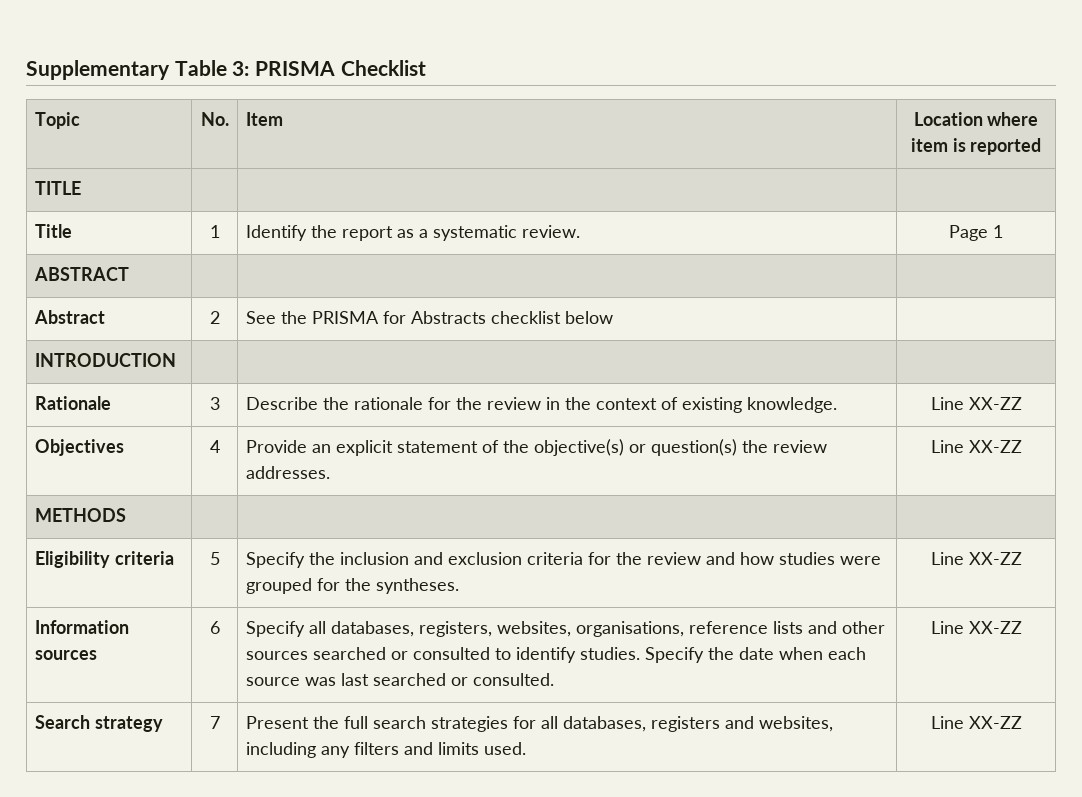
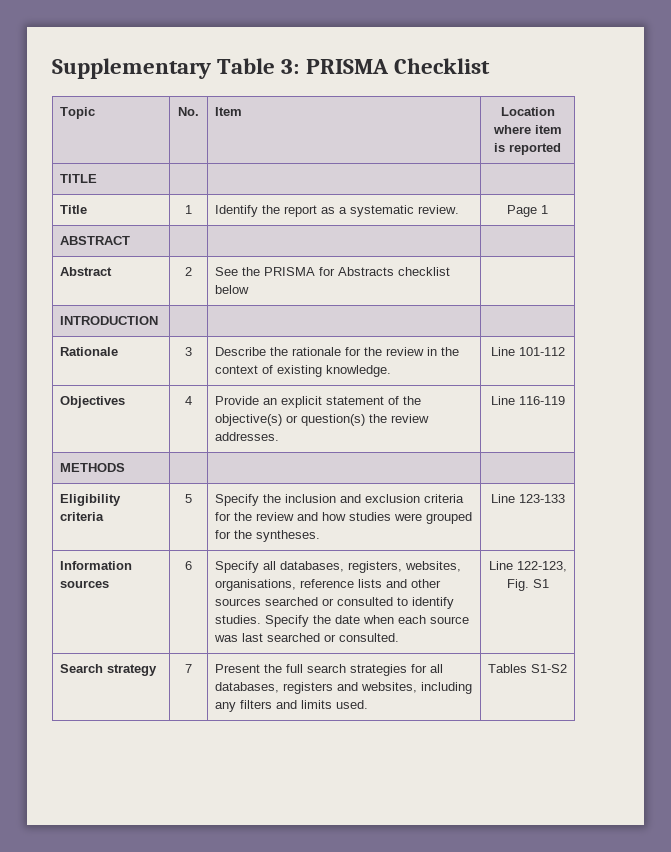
[968,397,1022,410] XX-ZZ -> [518,347,565,356] 101-112
[968,440,1022,453] XX-ZZ -> [518,396,565,405] 116-119
[968,552,1022,565] XX-ZZ -> [518,494,565,503] 123-133
[968,621,1022,634] XX-ZZ -> [516,561,567,572] [506,579,549,591] 122-123, Fig. S1
[930,716,1022,729] Line XX-ZZ -> [488,664,567,673] Tables S1-S2

